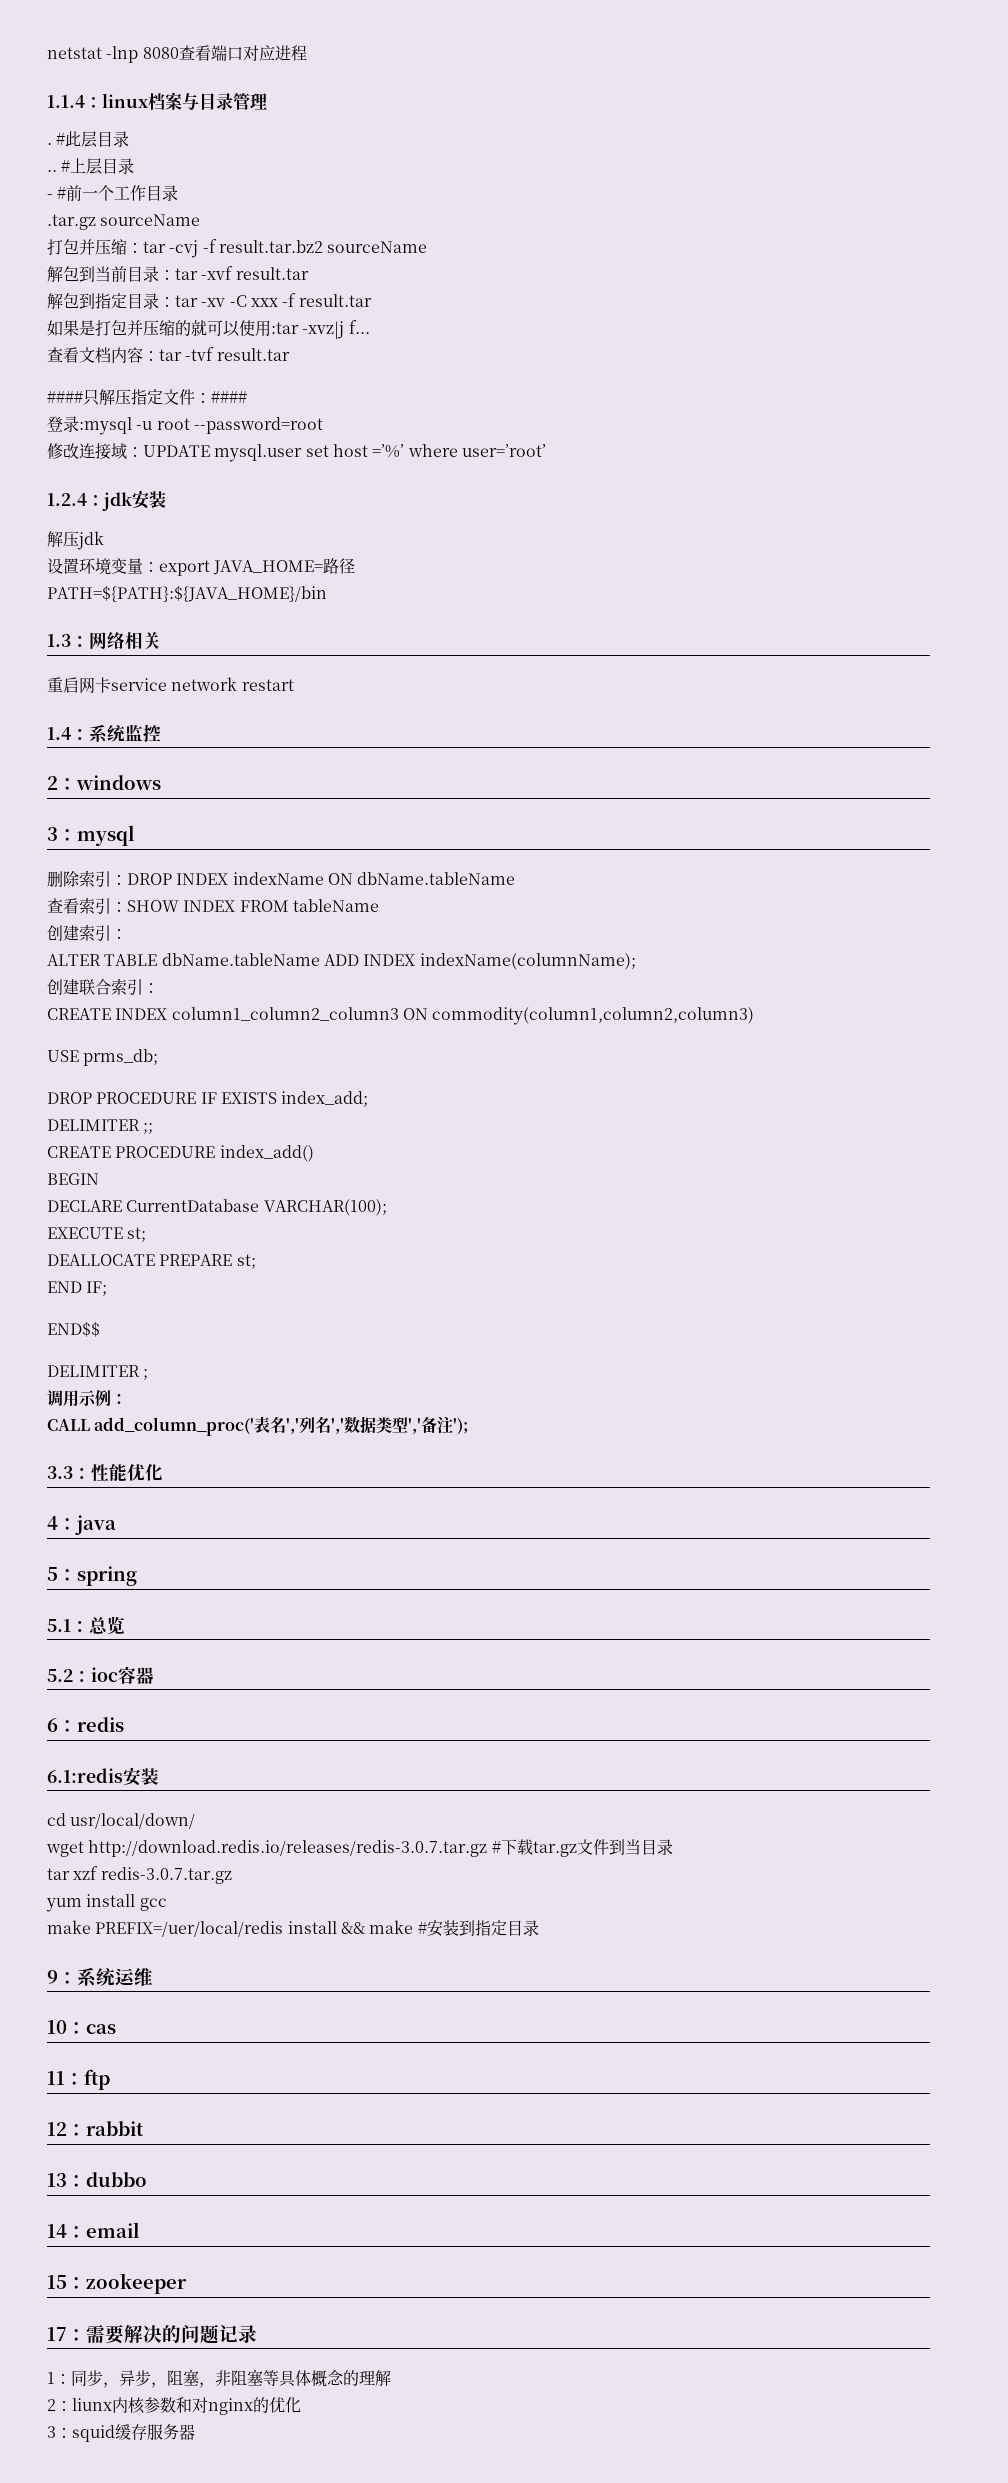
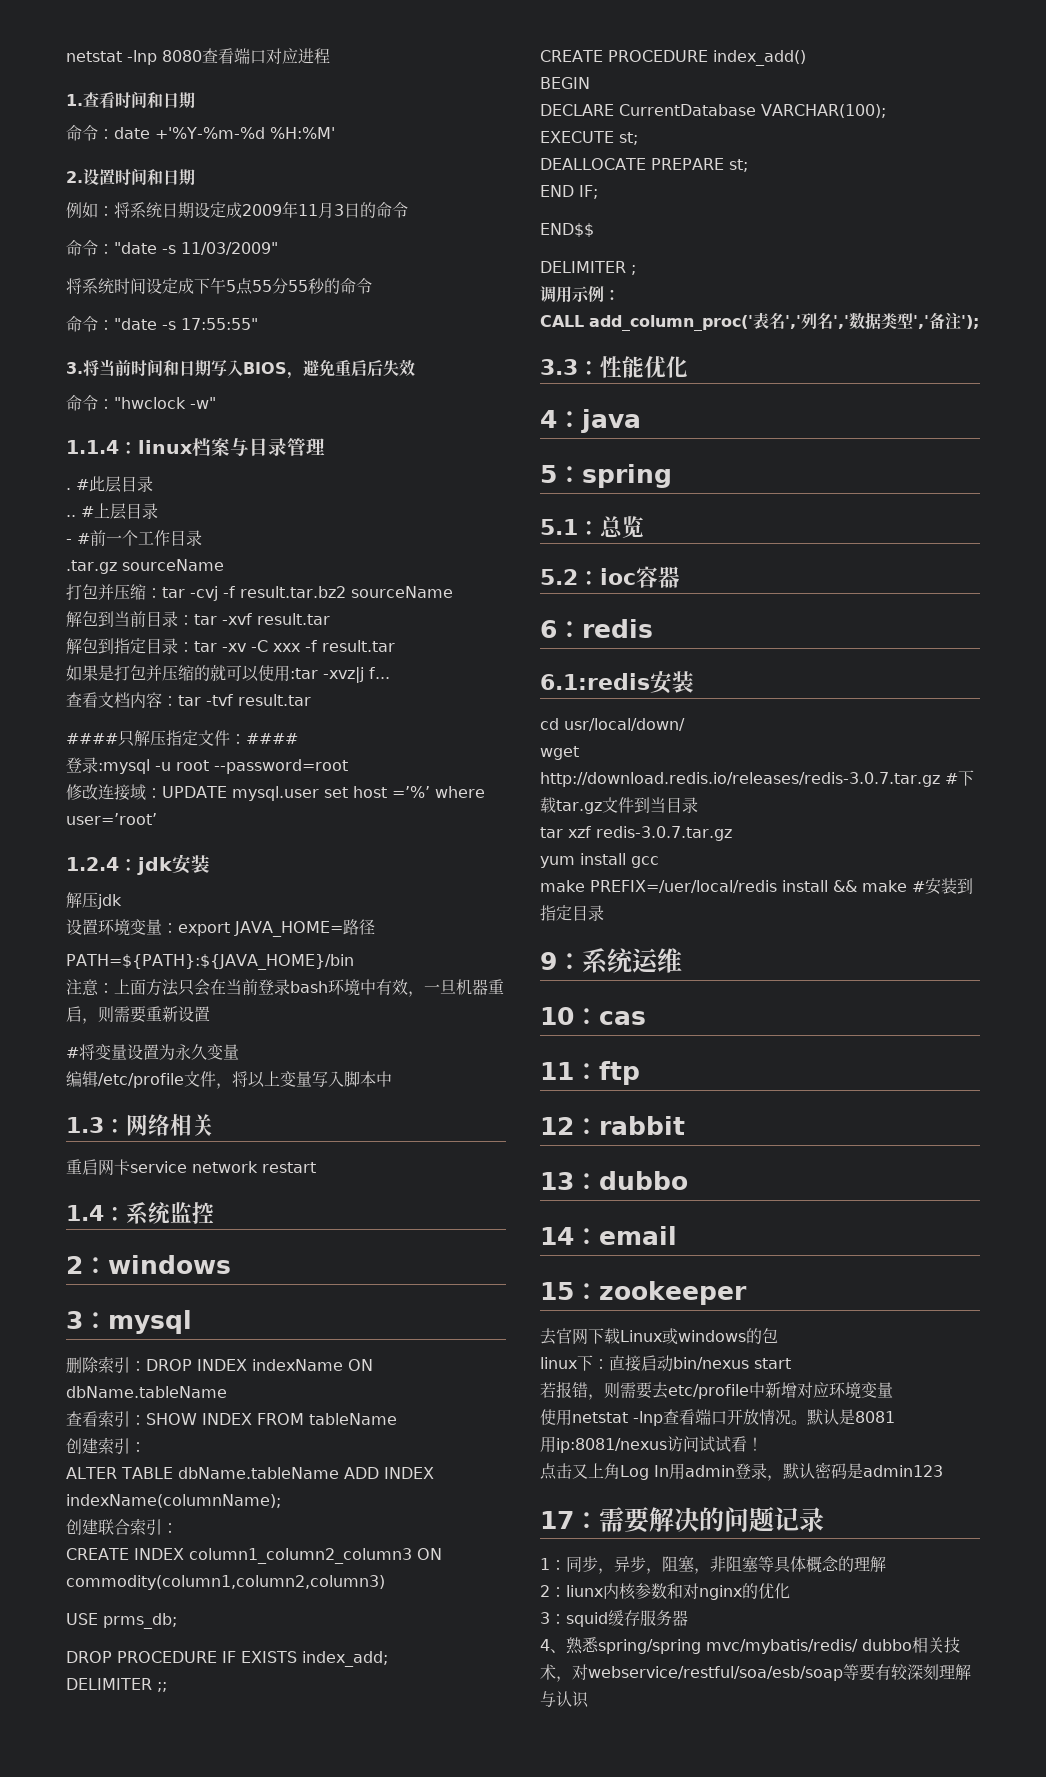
(307, 53) none -> [66,91,195,109] [66,125,335,141] [66,168,195,186] [66,201,408,218] [66,240,278,256] [66,278,372,295] [66,316,258,332] [66,359,415,379] [66,395,216,411] // 1.查看时间和日期 // 命令：date +'%Y-%m-%d %H:%M' // 2.设置时间和日期 // 例如：将系统日期设定成2009年11月3日的命令 // 命令："date -s 11/03/2009" // 将系统时间设定成下午5点55分55秒的命令 // 命令："date -s 17:55:55" // 3.将当前时间和日期写入BIOS，避免重启后失效 // 命令："hwclock -w"
(327, 593) none -> [66,979,504,997] [66,1006,210,1024] [66,1044,239,1060] [66,1071,392,1089] // 注意：上面方法只会在当前登录bash环境中有效，一旦机器重启，则需要重新设置 // #将变量设置为永久变量 // 编辑/etc/profile文件，将以上变量写入脚本中
(187, 2283) none -> [540,1328,778,1345] [540,1355,791,1372] [540,1381,893,1400] [540,1409,895,1426] [540,1436,763,1453] [540,1462,943,1481] // 去官网下载Linux或windows的包 // linux下：直接启动bin/nexus start // 若报错，则需要去etc/profile中新增对应环境变量 // 使用netstat -lnp查看端口开放情况。默认是8081 // 用ip:8081/nexus访问试试看！ // 点击又上角Log In用admin登录，默认密码是admin123
(195, 2432) none -> [540,1637,960,1654] [540,1664,971,1682] [540,1691,589,1708] // 4、熟悉spring/spring mvc/mybatis/redis/ dubbo相关技术，对webservice/restful/soa/esb/soap等要有较深刻理解与认识

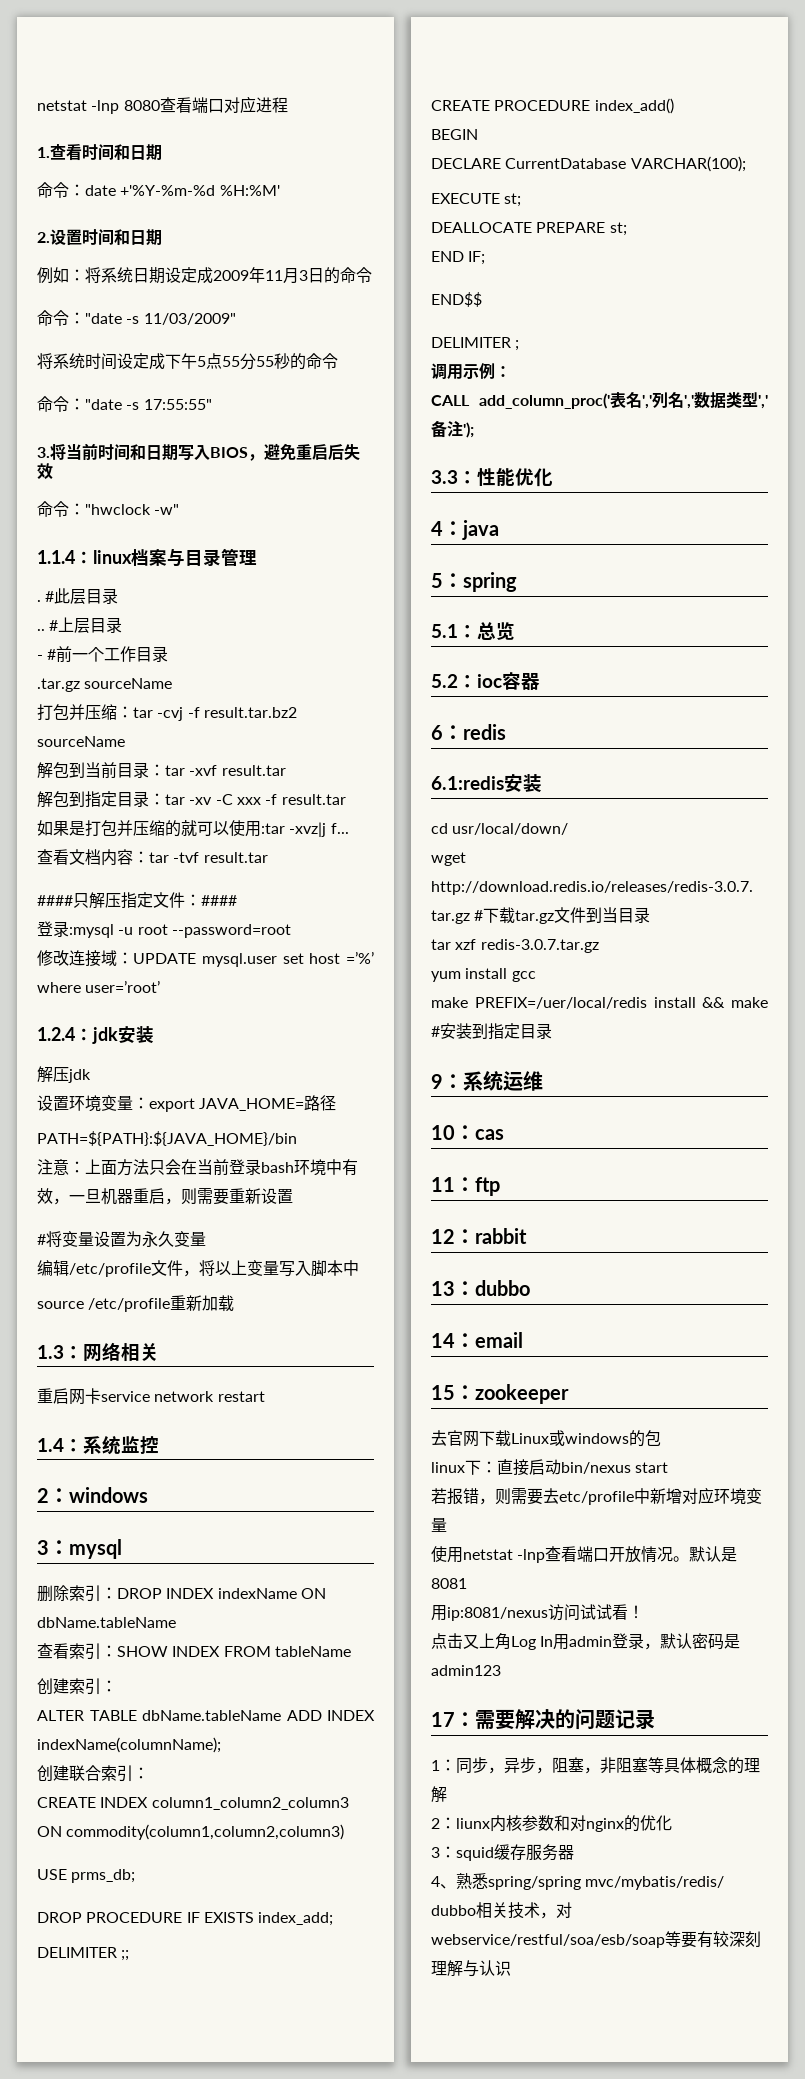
(392, 1079) none -> [37,1295,235,1312] // source /etc/profile重新加载

